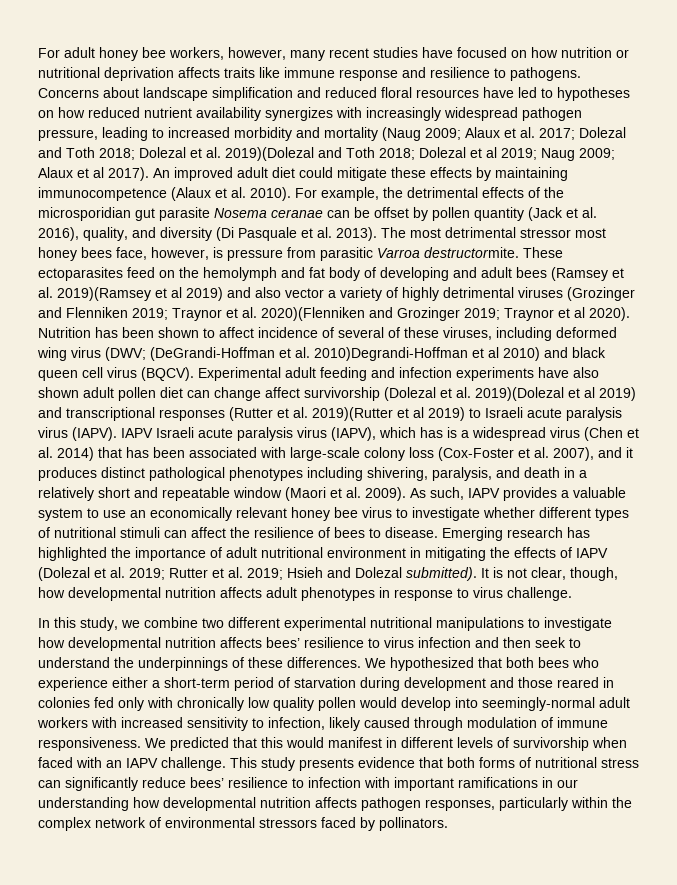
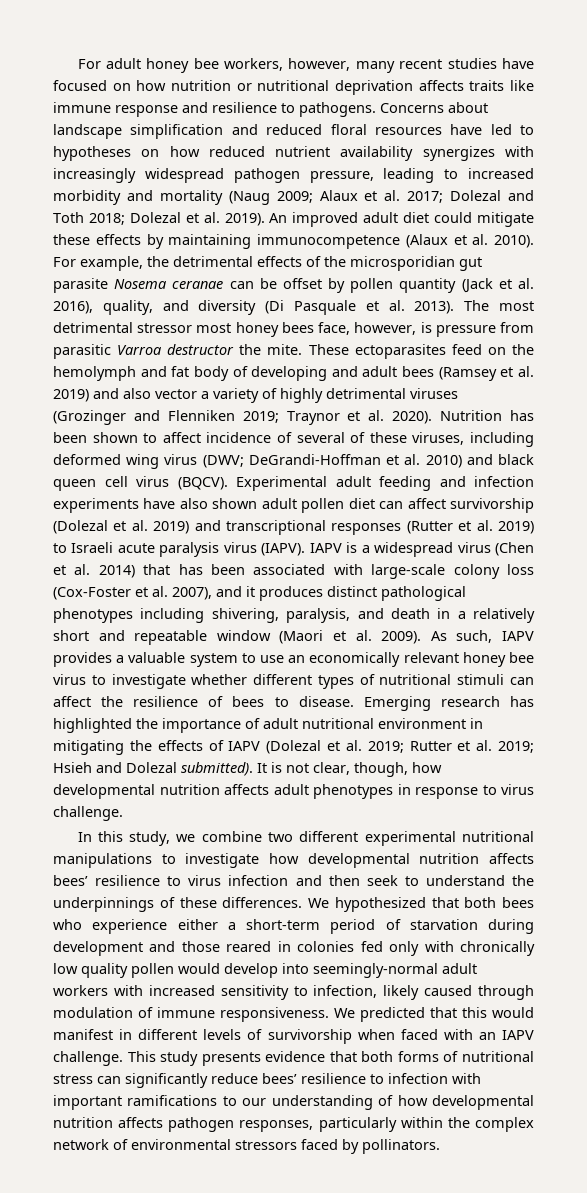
[225,147,615,161] [38,167,149,181] 2019)(Dolezal and Toth 2018; Dolezal et al 2019; Naug 2009; Alaux et al 2017). -> [224,213,265,226] 2019).
[424,247,519,258] destructormite. -> [167,344,303,355] destructor the mite.
[57,287,182,301] 2019)(Ramsey et al -> (534, 371) none
[261,307,585,321] 2020)(Flenniken and Grozinger 2019; Traynor et al -> (385, 415) none
[150,347,499,361] (DeGrandi-Hoffman et al. 2010)Degrandi-Hoffman et al -> [248,454,421,465] DeGrandi-Hoffman et al.
[214,387,261,401] change -> (404, 505) none
[475,387,595,401] 2019)(Dolezal et al -> (148, 525) none
[312,407,424,421] 2019)(Rutter et al -> (493, 525) none
[156,427,443,441] Israeli acute paralysis virus (IAPV), which has -> (342, 548) none
[542,777,553,788] in -> [222,1096,237,1106] to
(129, 804) none -> [378,1095,394,1106] of

